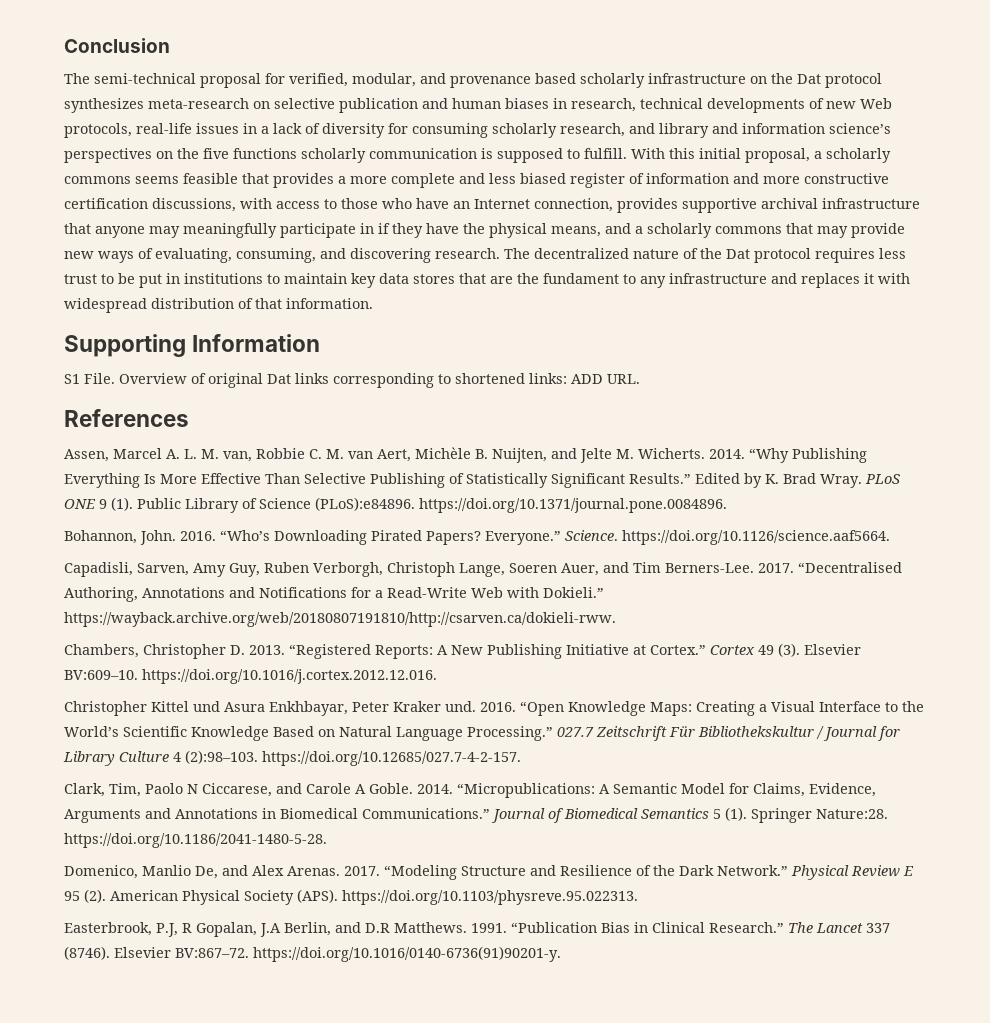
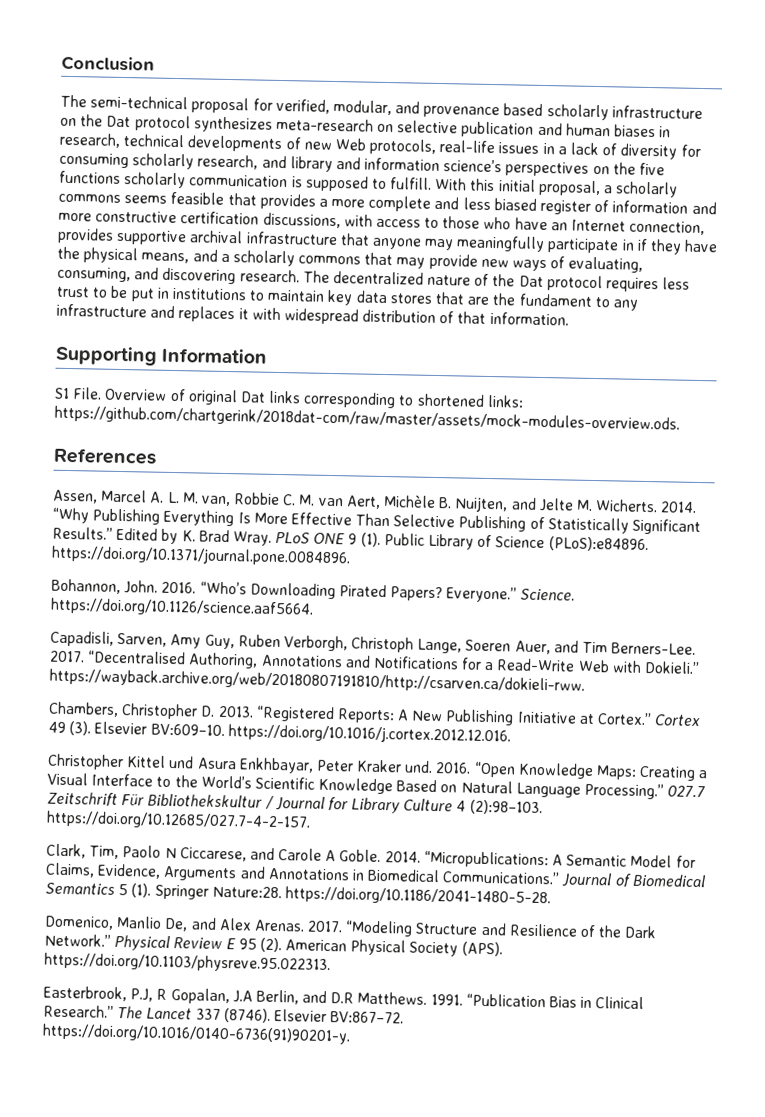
[571,374,640,384] ADD URL. -> [54,405,680,433] https://github.com/chartgerink/2018dat-com/raw/master/assets/mock-modules-overview.ods.

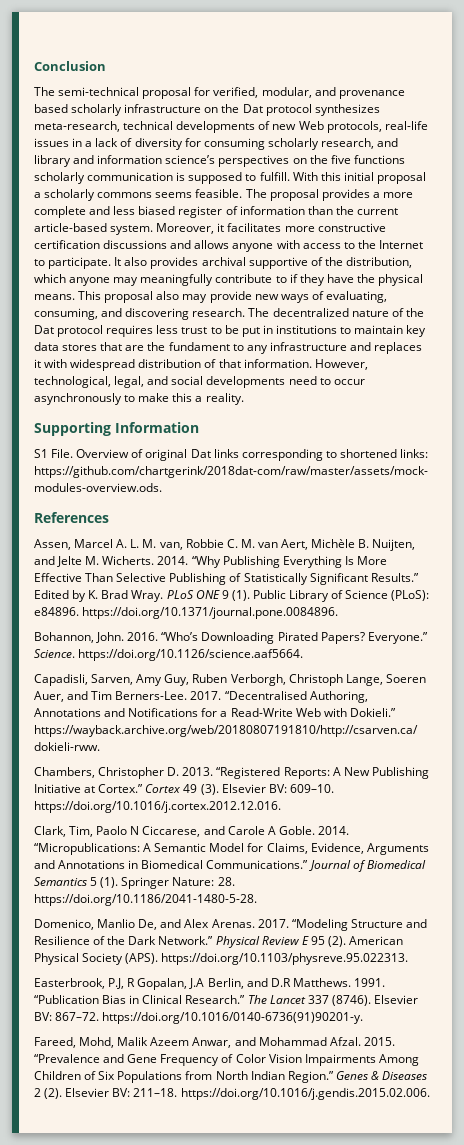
[275,117,672,138] [59,132,121,148] meta-research on selective publication and human biases in research, -> [34,121,120,132] meta-research,
[537,179,601,197] proposal, -> [376,172,426,184] proposal
[170,191,257,206] feasible that -> [195,189,319,201] feasible. The proposal
[691,201,717,215] [58,210,706,236] [57,227,370,246] and more constructive certification discussions, with access to those who have an Internet connection, provides supportive archival infrastructure that -> [307,206,398,215] [34,223,386,235] [34,240,423,252] [34,257,412,269] [34,274,66,283] than the current article-based system. Moreover, it facilitates more constructive certification discussions and allows anyone with access to the Internet to participate. It also provides archival supportive of the distribution, which
[547,238,635,254] participate in -> [215,274,287,283] contribute to
[141,249,394,267] means, and a scholarly commons that -> [34,291,180,303] means. This proposal also
(569, 318) none -> [314,359,368,370] [34,376,365,388] [34,393,244,405] However, technological, legal, and social developments need to occur asynchronously to make this a reality.
[548,536,649,553] (PLoS):e84896. -> [391,590,430,601] [34,607,79,616] (PLoS): e84896.
[150,723,225,737] BV:609–10. -> [268,784,334,793] BV: 609–10.
[47,753,709,782] [47,772,707,800] [47,791,543,816] [46,810,311,831] // Christopher Kittel und Asura Enkhbayar, Peter Kraker und. 2016. “Open Knowledge Maps: Creating a Visual Interface to the World’s Scientific Knowledge Based on Natural Language Processing.” 027.7 Zeitschrift Für Bibliothekskultur / Journal for Library Culture 4 (2):98–103. https://doi.org/10.12685/027.7-4-2-157. -> (281, 807) none
[211,885,282,899] Nature:28. -> [172,877,235,886] Nature: 28.
[330,1011,405,1024] BV:867–72. -> [34,1012,100,1021] BV: 867–72.
(351, 1034) none -> [34,1037,395,1048] [34,1054,419,1066] [34,1071,428,1083] [34,1088,430,1100] // Fareed, Mohd, Malik Azeem Anwar, and Mohammad Afzal. 2015. “Prevalence and Gene Frequency of Color Vision Impairments Among Children of Six Populations from North Indian Region.” Genes & Diseases 2 (2). Elsevier BV: 211–18. https://doi.org/10.1016/j.gendis.2015.02.006.

